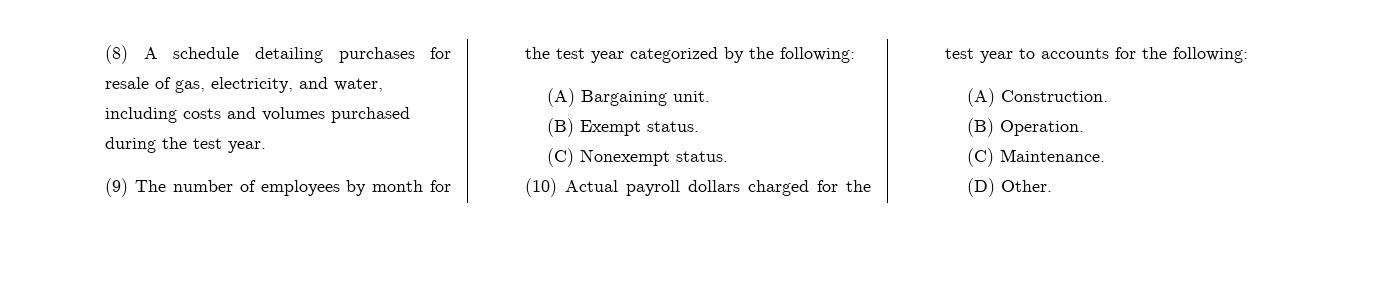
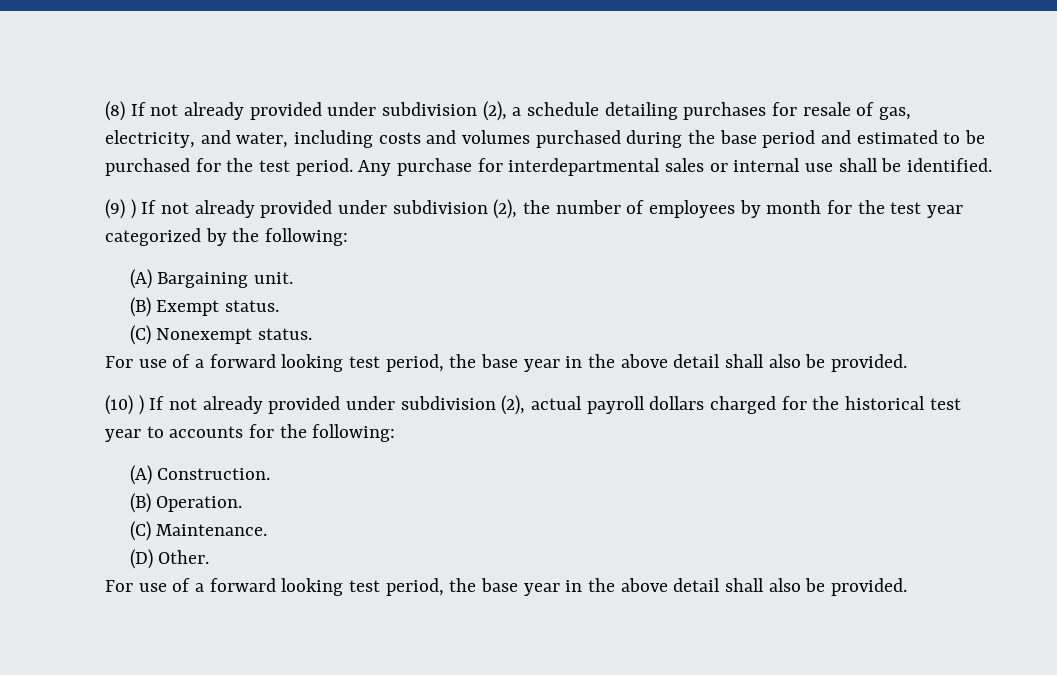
[143,47,158,59] A -> [130,101,522,121] If not already provided under subdivision (2), a
[193,138,267,153] [105,178,167,197] test year. // (9) The -> [719,130,985,148] [104,158,992,176] [104,199,550,219] base period and estimated to be purchased for the test period. Any purchase for interdepartmental sales or internal use shall be identified. // (9) ) If not already provided under subdivision (2), the
[525,178,619,197] (10) Actual -> [104,354,907,372] [104,395,582,415] For use of a forward looking test period, the base year in the above detail shall also be provided. // (10) ) If not already provided under subdivision (2), actual
(871, 186) none -> [844,396,925,410] historical
(1053, 186) none -> [104,578,907,596] // For use of a forward looking test period, the base year in the above detail shall also be provided.

